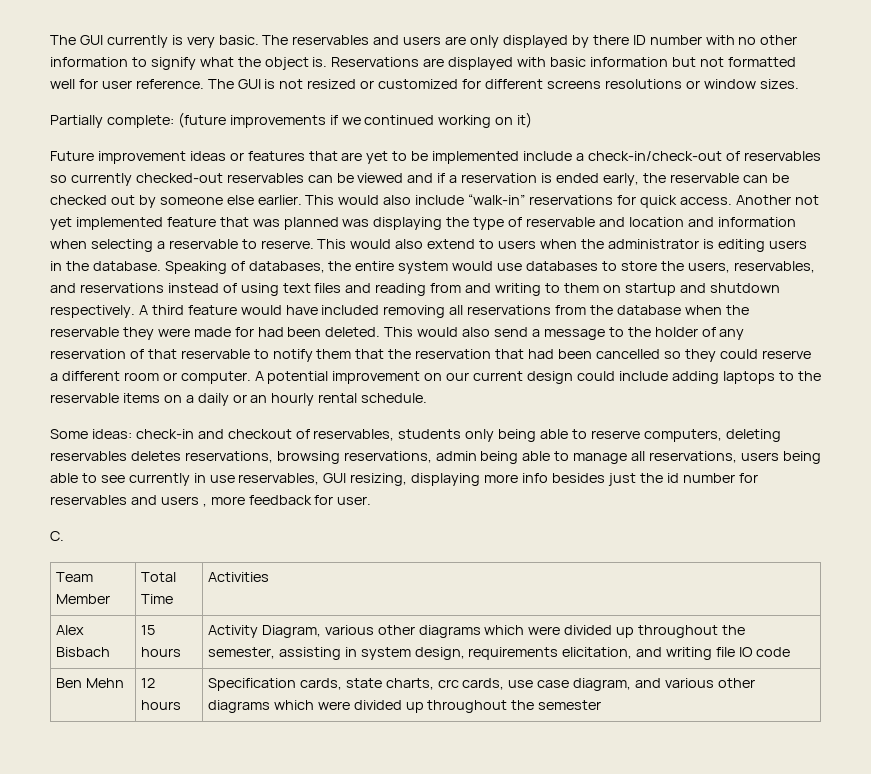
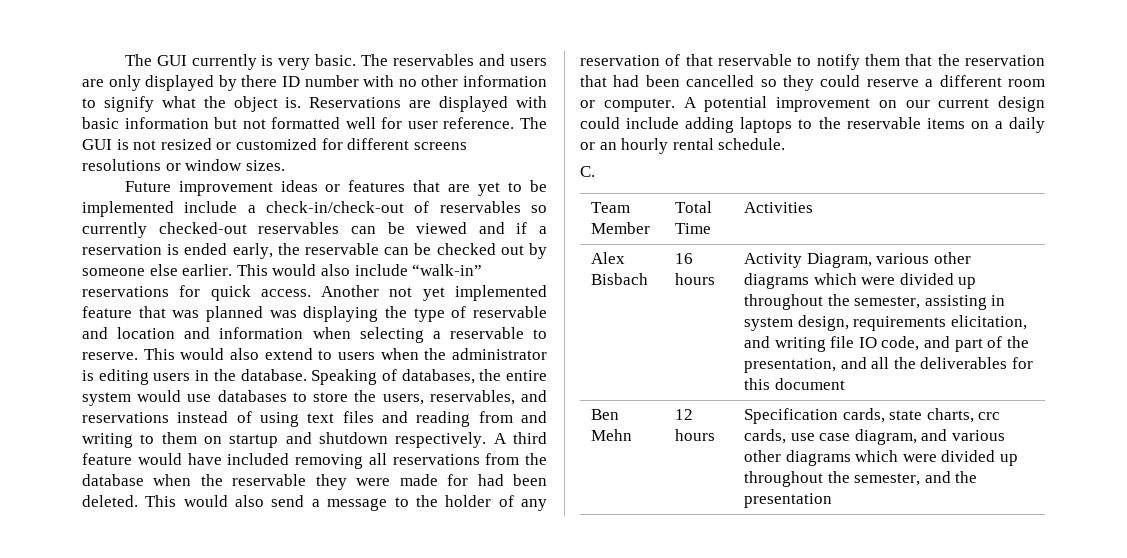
[50,112,533,128] // Partially complete: (future improvements if we continued working on it) -> (285, 165) none
[50,429,781,442] [50,451,821,464] [50,473,758,486] [50,495,372,507] // Some ideas: check-in and checkout of reservables, students only being able to reserve computers, deleting reservables deletes reservations, browsing reservations, admin being able to manage all reservations, users being able to see currently in use reservables, GUI resizing, displaying more info besides just the id number for reservables and users , more feedback for user. -> (786, 144) none
[140,625,155,635] 15 -> [675,253,694,264] 16
[755,647,790,657] code -> [881,336,1029,352] [744,357,1033,373] [744,378,845,390] code, and part of the presentation, and all the deliverables for this document
[538,700,602,710] semester -> [854,471,978,486] [744,493,833,508] semester, and the presentation

